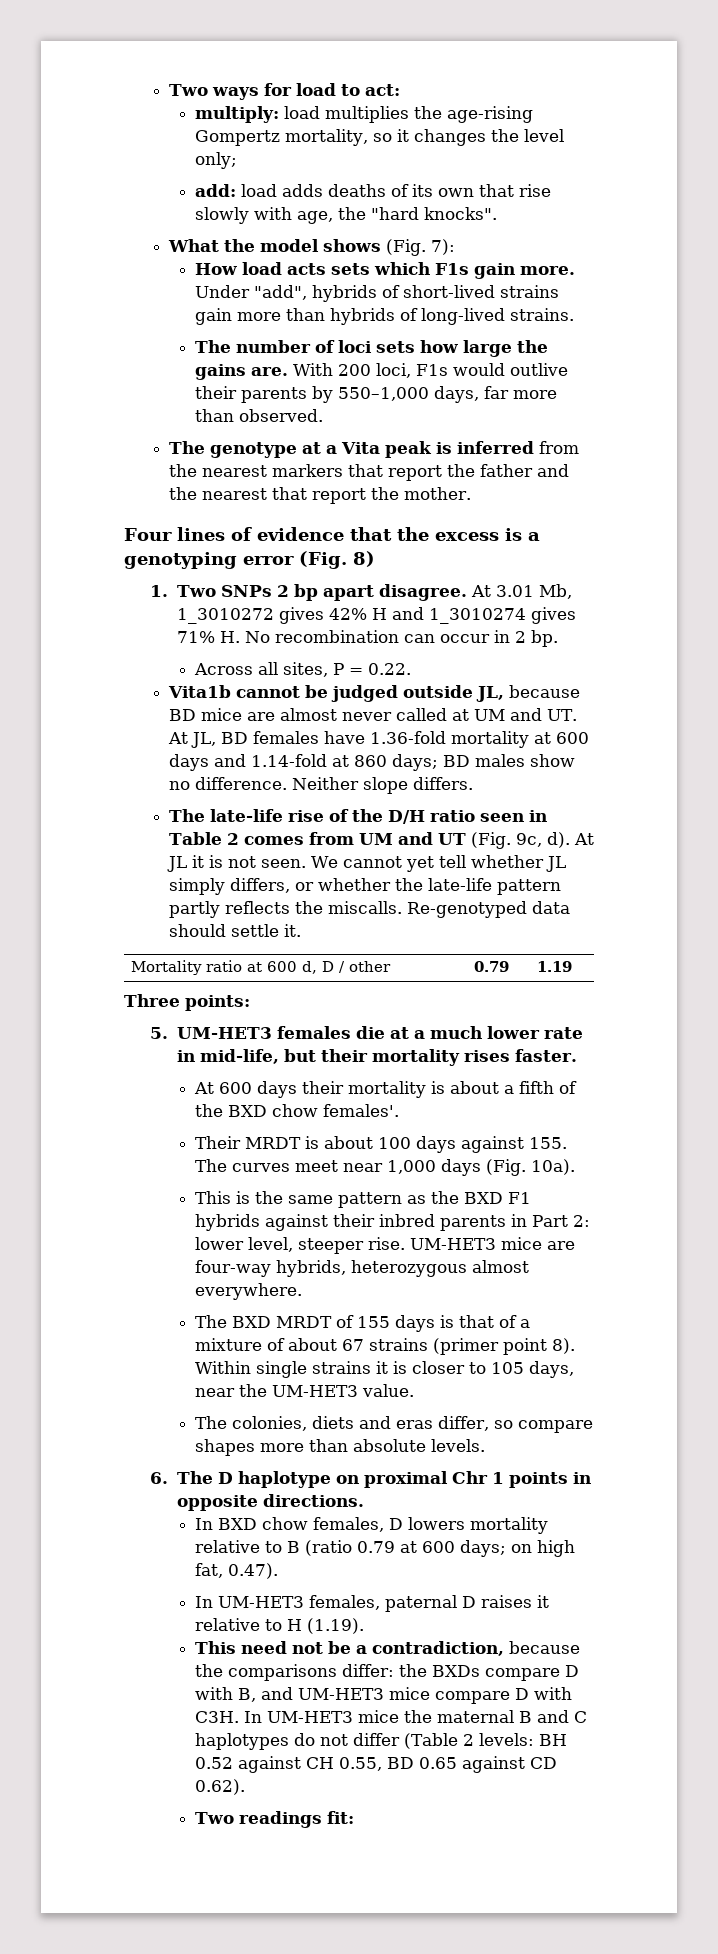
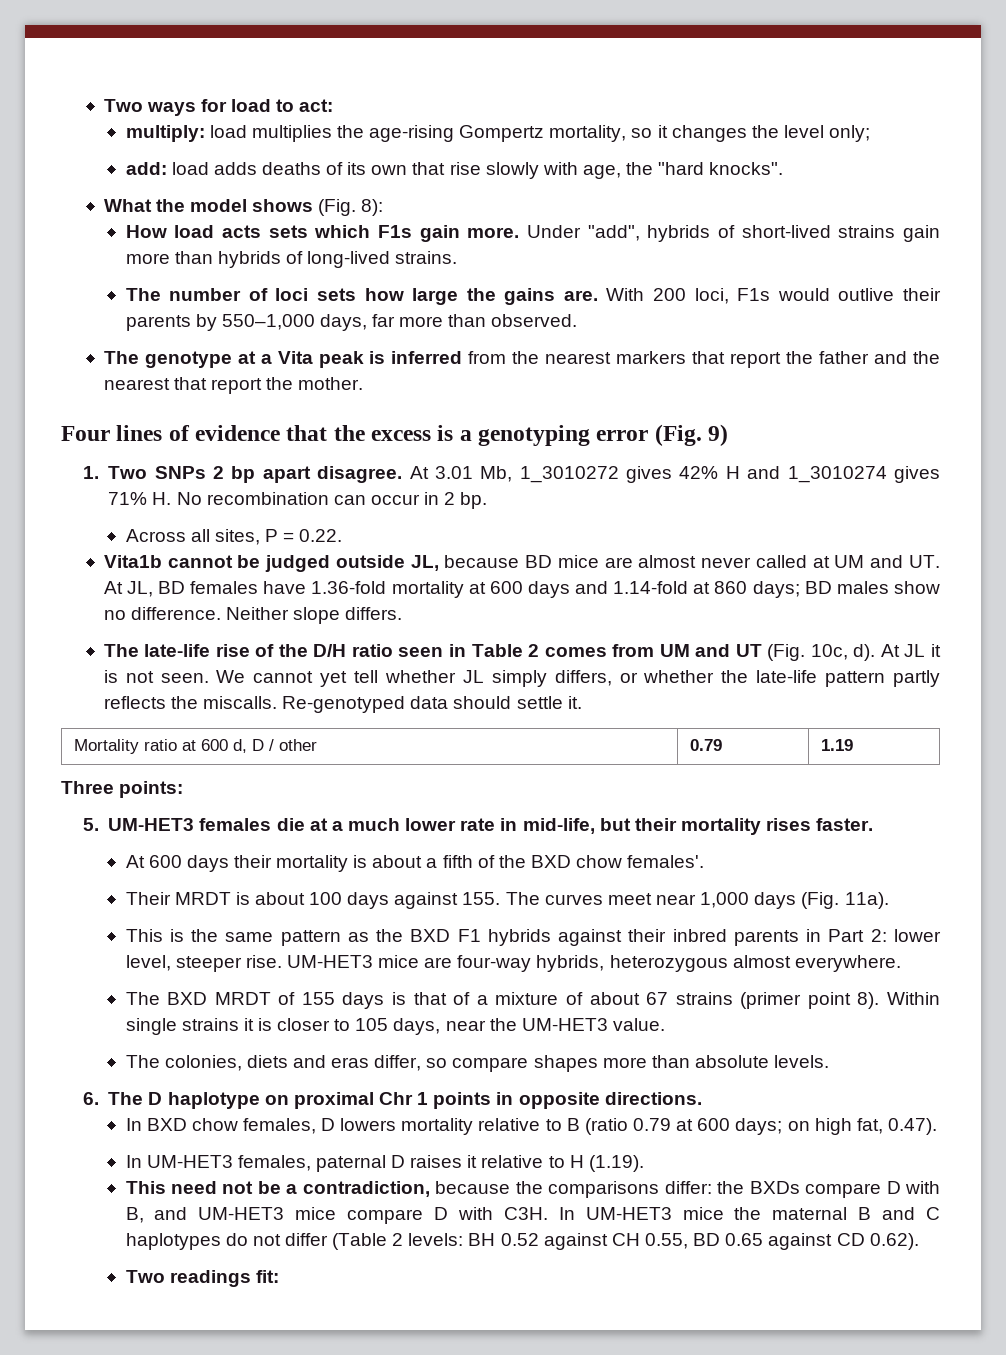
[430,239,455,255] 7): -> [361,199,384,216] 8):
[353,551,375,567] 8) -> [708,424,729,446] 9)
[515,833,542,847] 9c, -> [810,644,848,660] 10c,
[530,1159,575,1175] 10a). -> [844,892,889,909] 11a).

